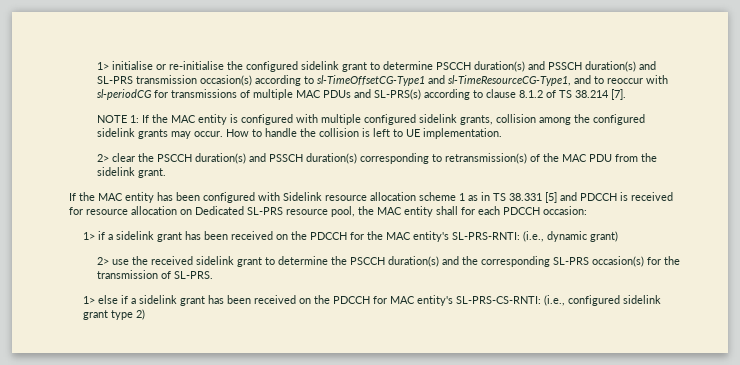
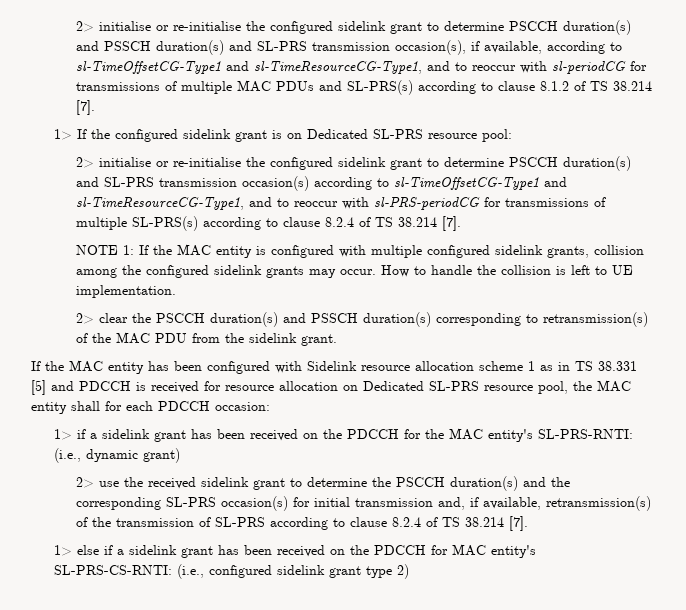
[96,62,109,70] 1> -> [76,21,95,32] 2>
[199,75,252,86] occasion(s) -> [395,40,543,55] occasion(s), if available,
(626, 94) none -> [53,129,512,142] [76,156,632,171] [76,176,568,191] [76,197,607,210] [76,216,462,231] // 1> If the configured sidelink grant is on Dedicated SL-PRS resource pool: // 2> initialise or re-initialise the configured sidelink grant to determine PSCCH duration(s) and SL-PRS transmission occasion(s) according to sl-TimeOffsetCG-Type1 and sl-TimeResourceCG-Type1, and to reoccur with sl-PRS-periodCG for transmissions of multiple SL-PRS(s) according to clause 8.2.4 of TS 38.214 [7].
[663,256,680,265] [96,270,213,279] the transmission of SL-PRS. -> [314,496,652,511] [76,516,529,531] initial transmission and, if available, retransmission(s) of the transmission of SL-PRS according to clause 8.2.4 of TS 38.214 [7].

